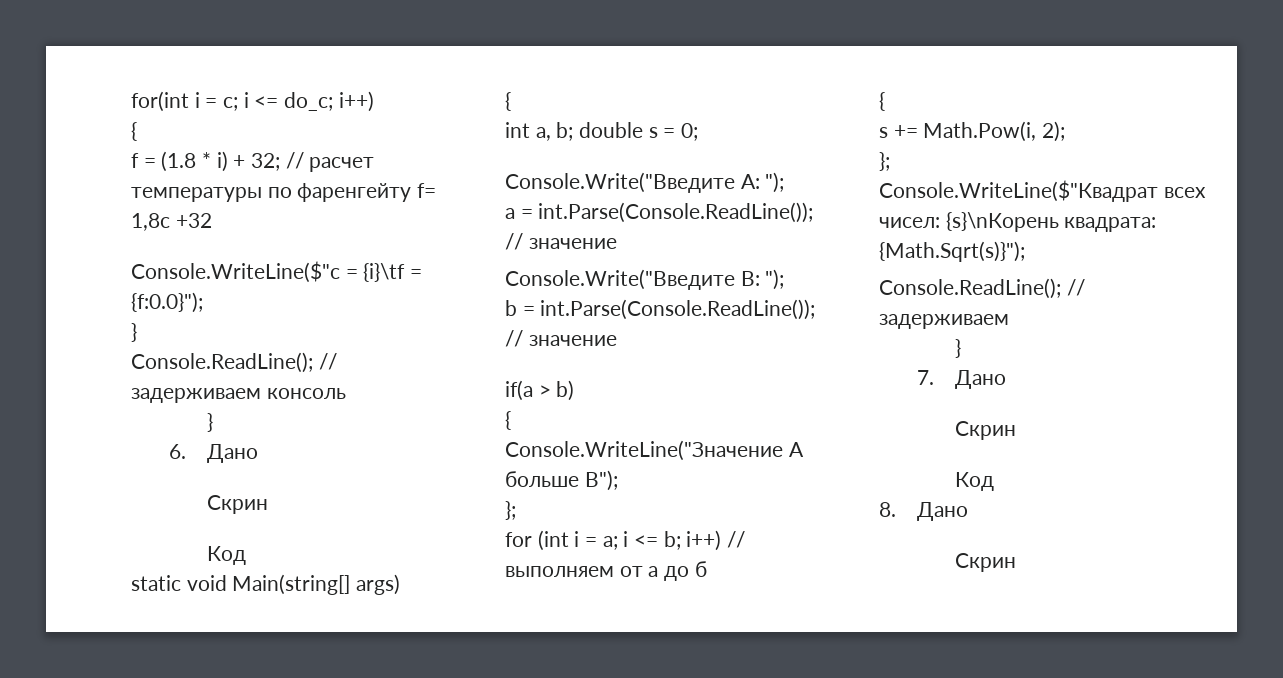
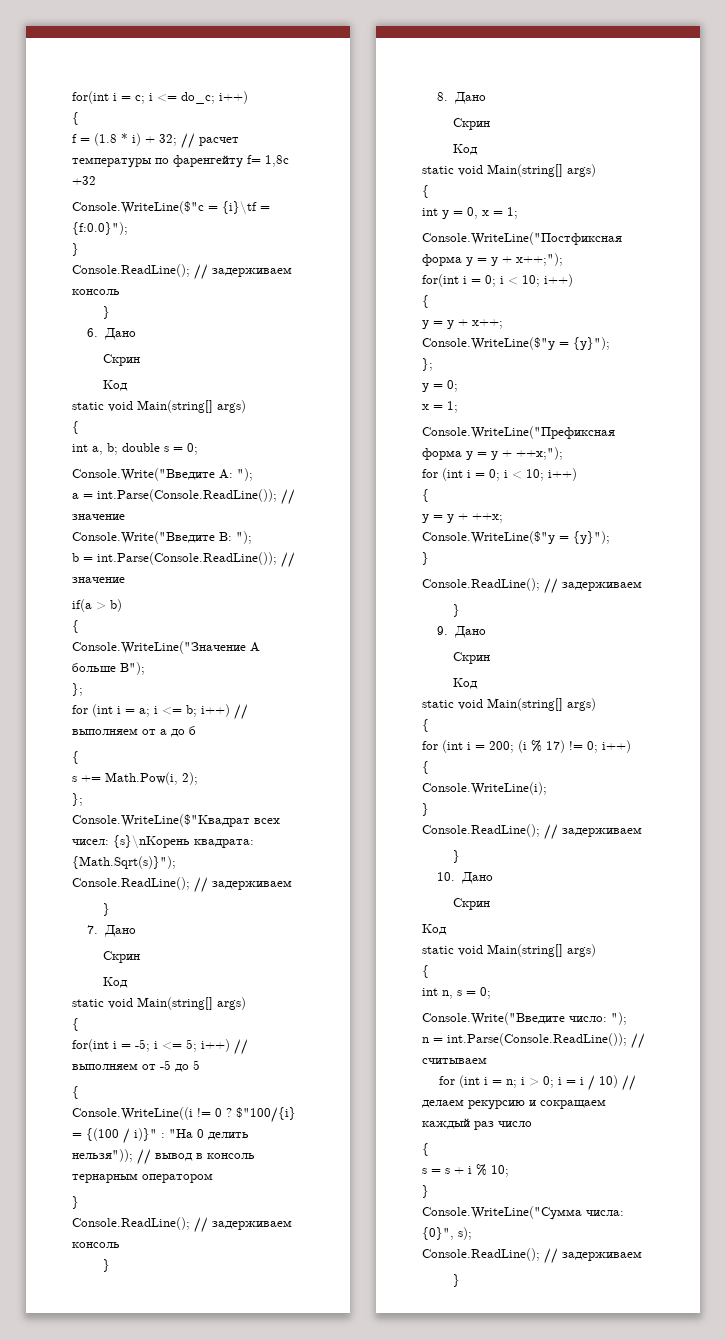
[879,502,969,521] [955,553,1017,572] 8. Дано // Скрин -> [72,997,246,1010] [72,1018,79,1031] [72,1039,248,1055] [72,1060,200,1072] [72,1086,79,1099] [72,1107,296,1123] [72,1128,249,1144] [72,1149,255,1165] [72,1173,213,1183] [72,1196,79,1209] [72,1217,292,1233] [72,1242,120,1248] [102,1259,110,1272] [437,92,486,104] [452,118,490,130] [452,144,478,155] [422,164,596,177] [422,185,429,198] [422,207,518,219] [422,232,622,245] [422,253,563,266] [422,274,573,287] [422,295,429,308] [422,319,503,329] [422,337,610,350] [422,358,433,371] [422,380,458,392] [422,401,458,413] [422,426,615,439] [422,447,563,460] [422,468,577,481] [422,489,429,502] [422,513,503,523] [422,531,610,544] [422,552,429,565] [422,578,642,594] [452,604,460,617] [437,626,486,638] [452,652,490,664] [452,678,478,689] [422,698,596,711] [422,719,429,732] [422,740,631,753] [422,761,429,774] [422,782,547,795] [422,803,429,816] [422,824,642,840] [452,850,460,863] [437,872,493,884] [452,898,490,910] [422,924,447,935] [422,944,596,957] [422,965,429,978] [422,987,491,999] [422,1012,627,1025] [422,1033,645,1049] [422,1057,487,1064] [439,1075,637,1091] [422,1099,606,1110] [422,1118,532,1130] [422,1143,429,1156] [422,1164,509,1177] [422,1185,429,1198] [422,1206,624,1220] [422,1227,472,1240] [422,1248,642,1264] [452,1274,460,1287] static void Main(string[] args) // { // for(int i = -5; i <= 5; i++) // выполняем от -5 до 5 // { // Console.WriteLine((i != 0 ? $"100/{i} = {(100 / i)}" : "На 0 делить нельзя")); // вывод в консоль тернарным оператором // } // Console.ReadLine(); // задерживаем консоль // } // 8. Дано // Скрин // Код // static void Main(string[] args) // { // int y = 0, x = 1; // Console.WriteLine("Постфиксная форма y = y + x++;"); // for(int i = 0; i < 10; i++) // { // y = y + x++; // Console.WriteLine($"y = {y}"); // }; // y = 0; // x = 1; // Console.WriteLine("Префиксная форма y = y + ++х;"); // for (int i = 0; i < 10; i++) // { // y = y + ++x; // Console.WriteLine($"y = {y}"); // } // Console.ReadLine(); // задерживаем // } // 9. Дано // Скрин // Код // static void Main(string[] args) // { // for (int i = 200; (i % 17) != 0; i++) // { // Console.WriteLine(i); // } // Console.ReadLine(); // задерживаем // } // 10. Дано // Скрин // Код // static void Main(string[] args) // { // int n, s = 0; // Console.Write("Введите число: "); // n = int.Parse(Console.ReadLine()); // считываем // for (int i = n; i > 0; i = i / 10) // делаем рекурсию и сокращаем каждый раз число // { // s = s + i % 10; // } // Console.WriteLine("Сумма числа: {0}", s); // Console.ReadLine(); // задерживаем // }

